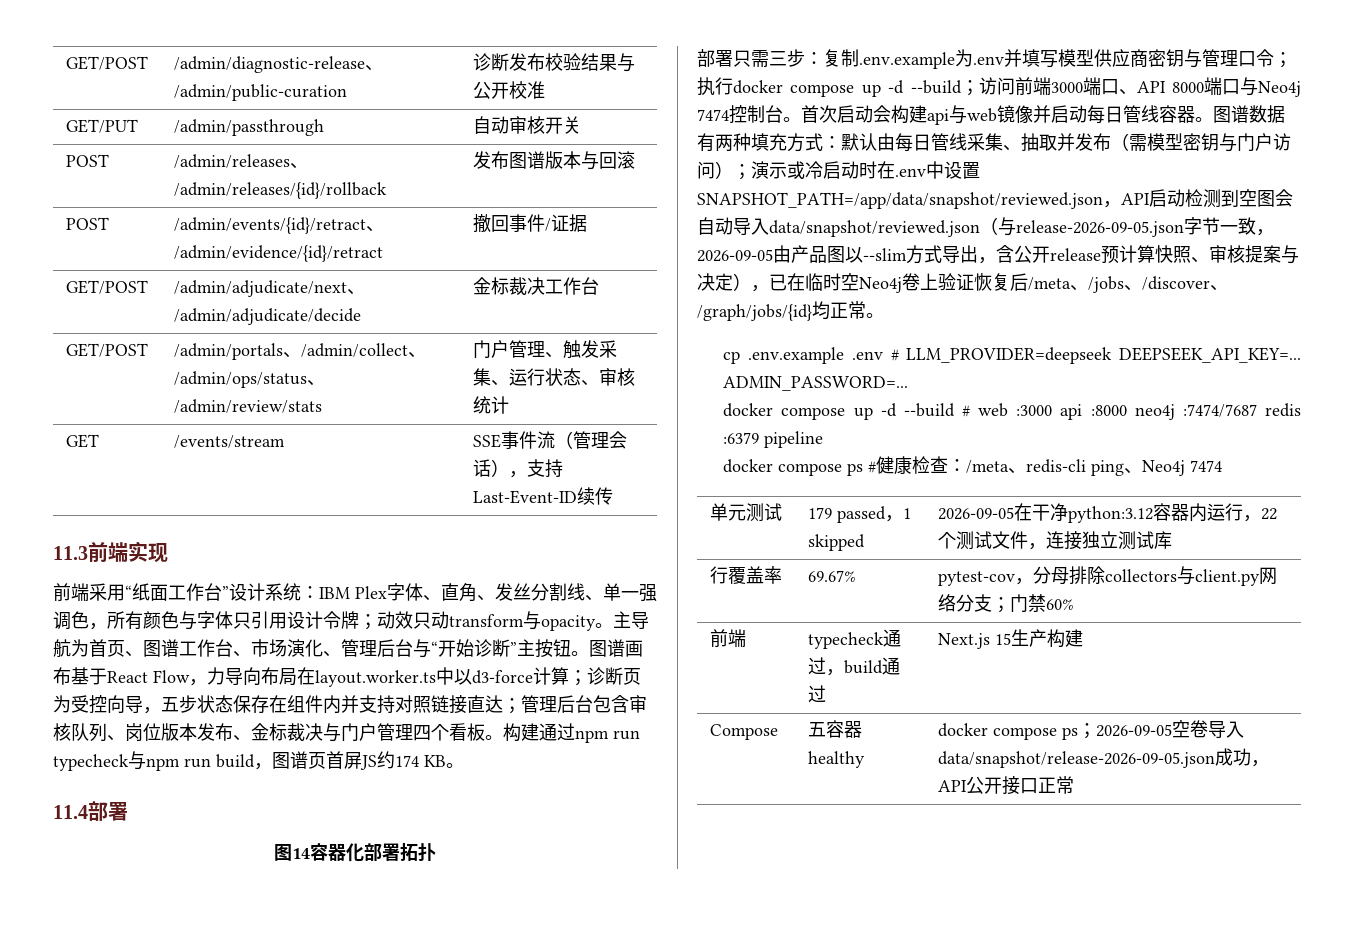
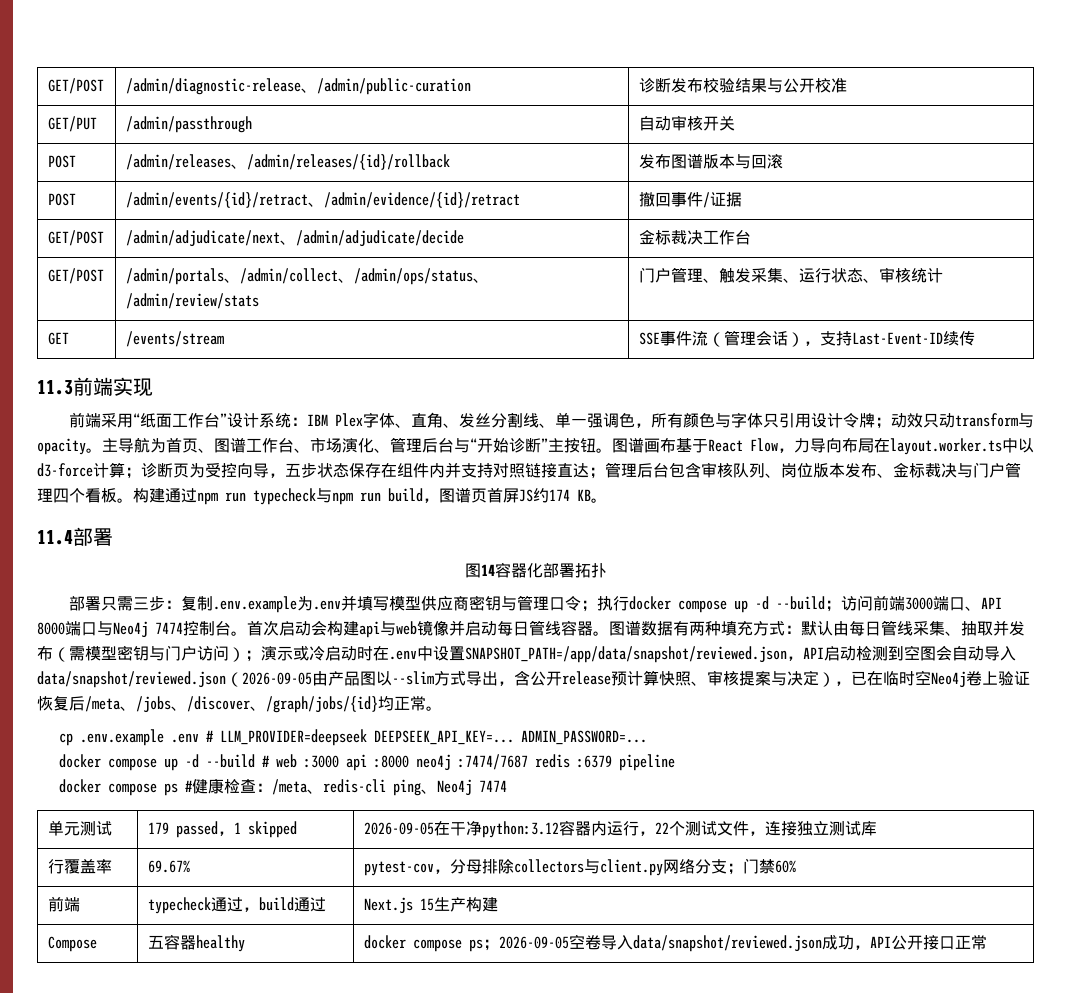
[998,217,1274,237] 与release-2026-09-05.json字节一致， -> (242, 679) none
[937,751,1215,768] data/snapshot/release-2026-09-05.json -> [632,935,822,952] data/snapshot/reviewed.json

